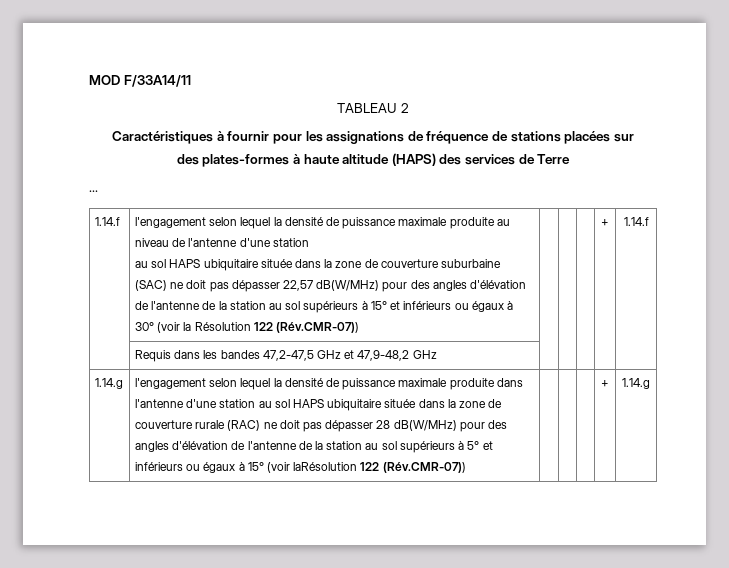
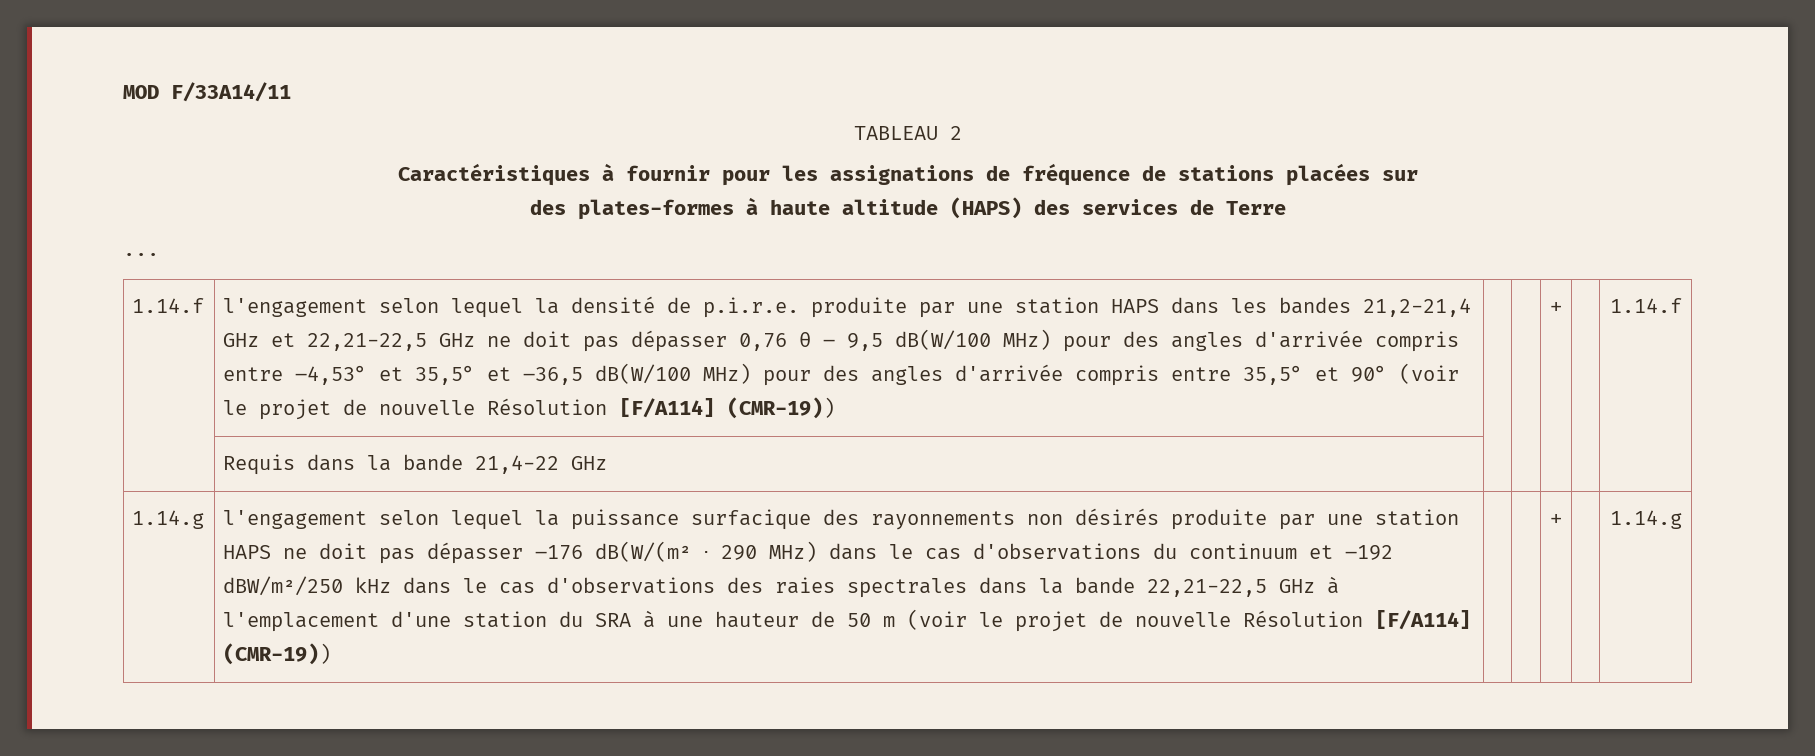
[342,217,510,229] [134,238,309,247] [134,259,502,271] [134,280,527,292] [134,301,514,313] [134,322,359,333] [601,219,609,226] puissance maximale produite au niveau de l'antenne d'une station // au sol HAPS ubiquitaire située dans la zone de couverture suburbaine (SAC) ne doit pas dépasser 22,57 dB(W/MHz) pour des angles d'élévation de l'antenne de la station au sol supérieurs à 15° et inférieurs ou égaux à 30° (voir la Résolution 122 (Rév.CMR-07)) | | | | + | -> [703,297,1472,318] [223,329,1460,352] [223,363,1460,386] [223,397,836,420] [1550,302,1562,313] p.i.r.e. produite par une station HAPS dans les bandes 21,2-21,4 GHz et 22,21-22,5 GHz ne doit pas dépasser 0,76 θ – 9,5 dB(W/100 MHz) pour des angles d'arrivée compris entre –4,53° et 35,5° et –36,5 dB(W/100 MHz) pour des angles d'arrivée compris entre 35,5° et 90° (voir le projet de nouvelle Résolution [F/A114] (CMR-19)) | | | + | |
[203,350,410,361] les bandes 47,2-47,5 GHz et 47,9-48,2 -> [367,454,560,474] la bande 21,4-22
[284,378,523,390] [134,399,503,411] [134,420,508,432] [134,441,493,453] [134,462,466,473] [601,380,609,387] densité de puissance maximale produite dans l'antenne d'une station au sol HAPS ubiquitaire située dans la zone de couverture rurale (RAC) ne doit pas dépasser 28 dB(W/MHz) pour des angles d'élévation de l'antenne de la station au sol supérieurs à 5° et inférieurs ou égaux à 15° (voir laRésolution 122 (Rév.CMR-07)) | | | | + | -> [571,508,1460,530] [223,541,1394,564] [223,576,1340,598] [223,609,1472,632] [223,643,332,665] [1550,514,1562,525] puissance surfacique des rayonnements non désirés produite par une station HAPS ne doit pas dépasser –176 dB(W/(m² ⋅ 290 MHz) dans le cas d'observations du continuum et –192 dBW/m²/250 kHz dans le cas d'observations des raies spectrales dans la bande 22,21-22,5 GHz à l'emplacement d'une station du SRA à une hauteur de 50 m (voir le projet de nouvelle Résolution [F/A114] (CMR-19)) | | | + | |

